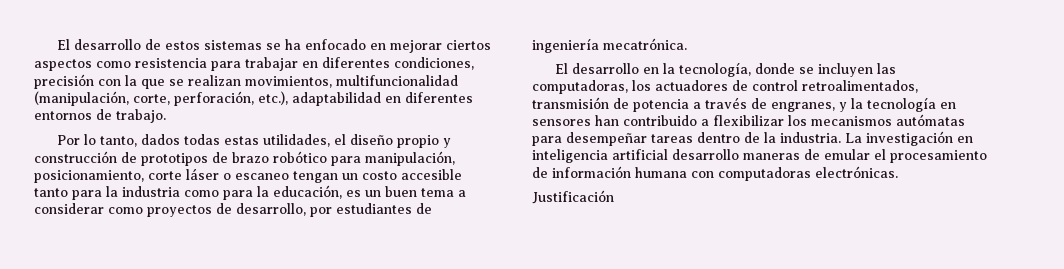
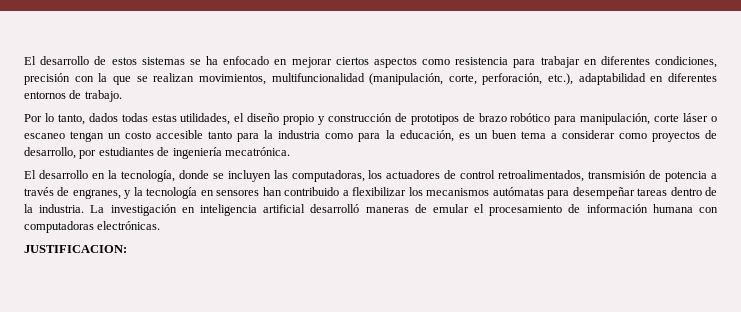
[34,170,144,183] posicionamiento, -> (651, 119) none
[672,149,739,160] desarrollo -> [310,204,360,213] desarrolló
[532,190,614,204] Justificación -> [24,245,127,253] JUSTIFICACION:

